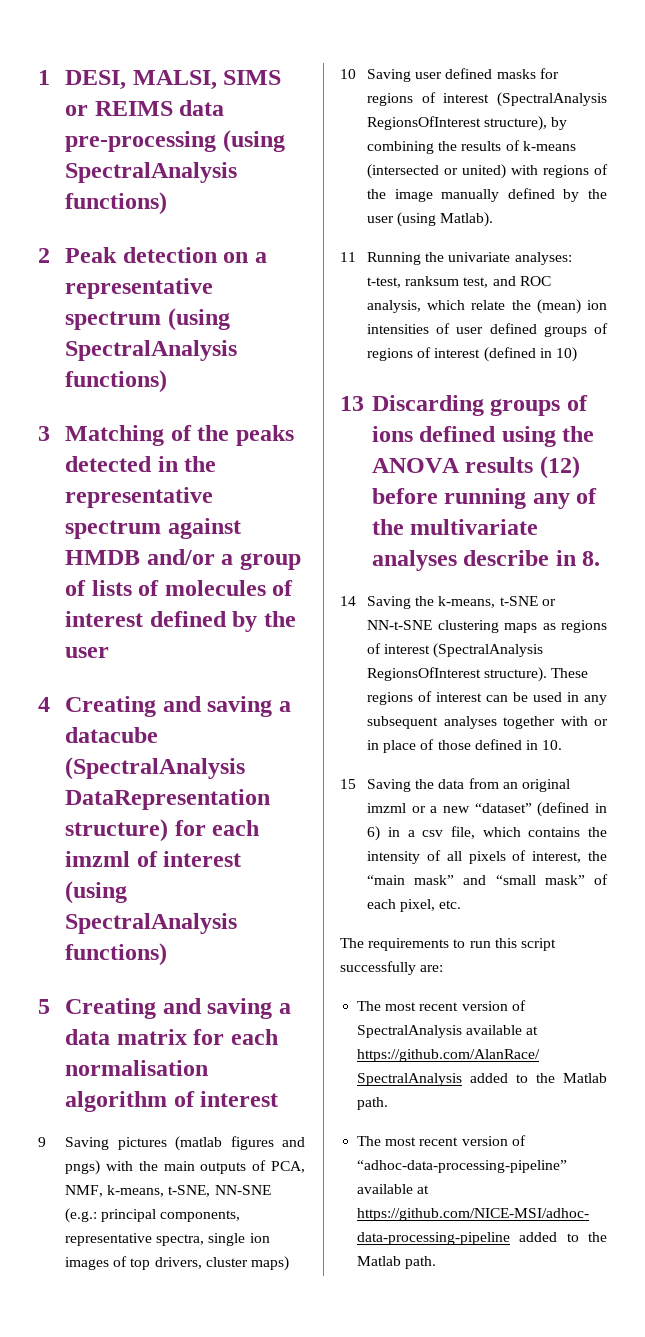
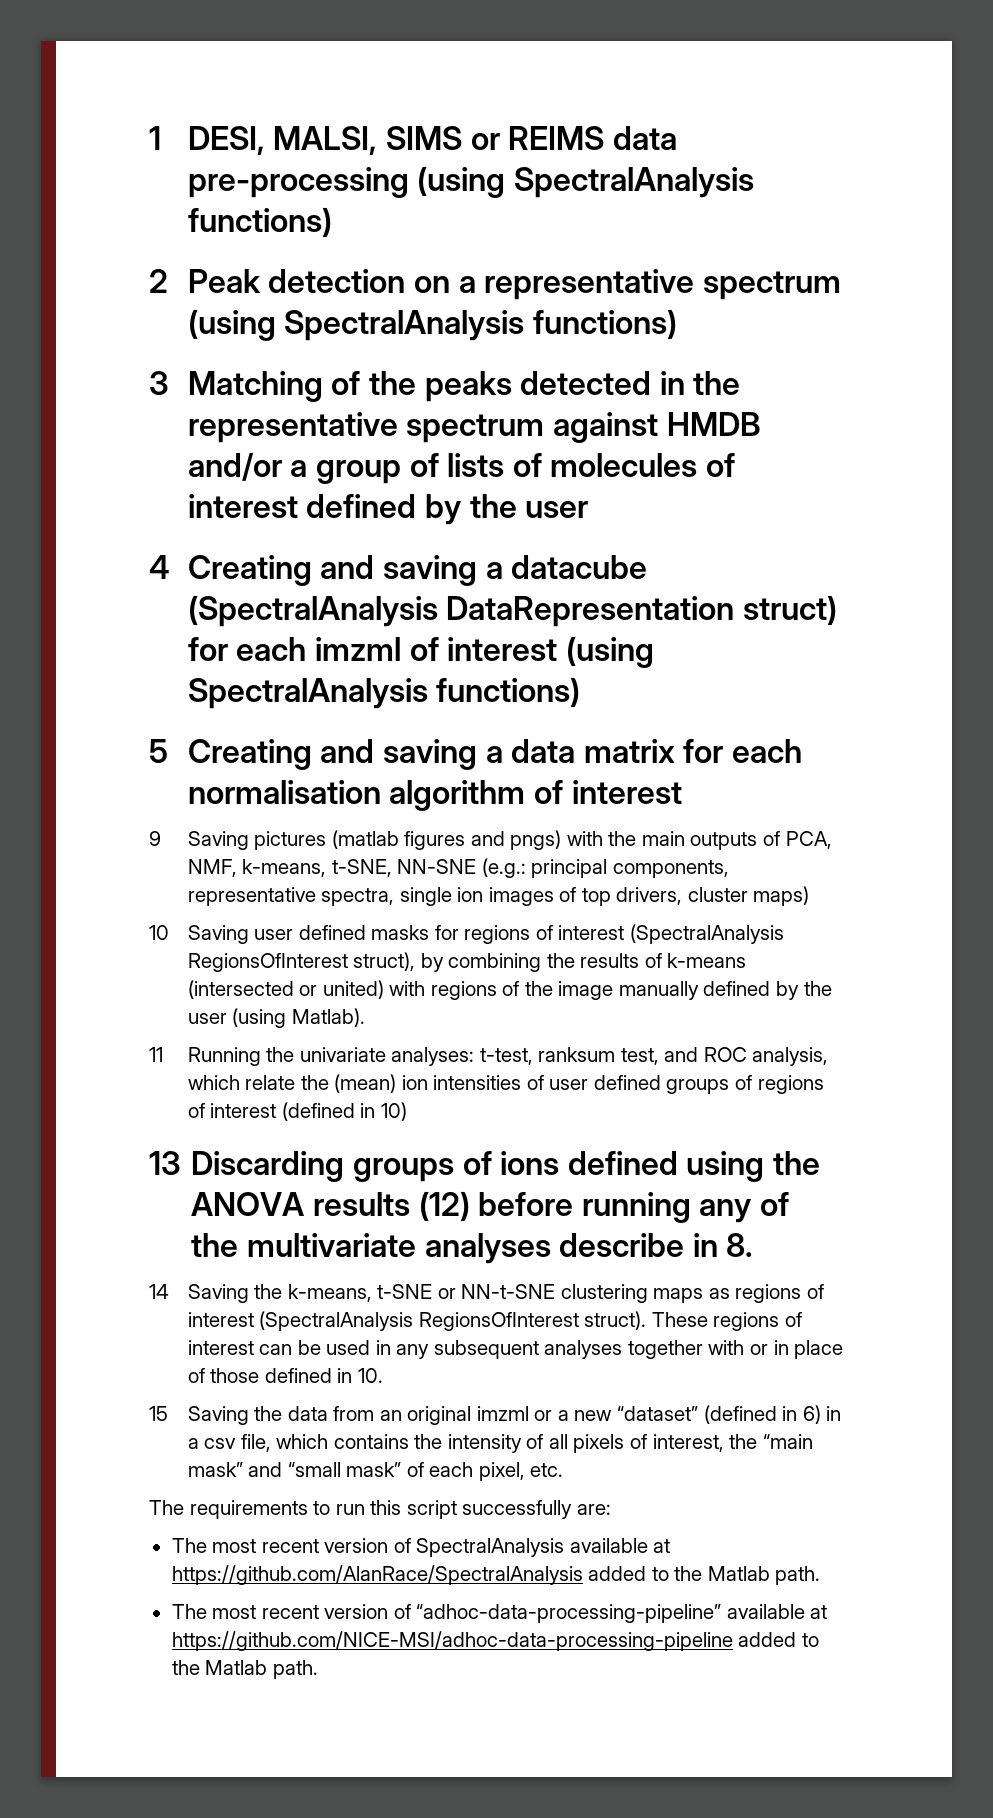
[65,819,169,842] structure) -> [742,595,837,625] struct)
[484,116,548,131] structure), -> [353,952,416,971] struct),
[484,667,548,682] structure). -> [584,1311,647,1330] struct).

